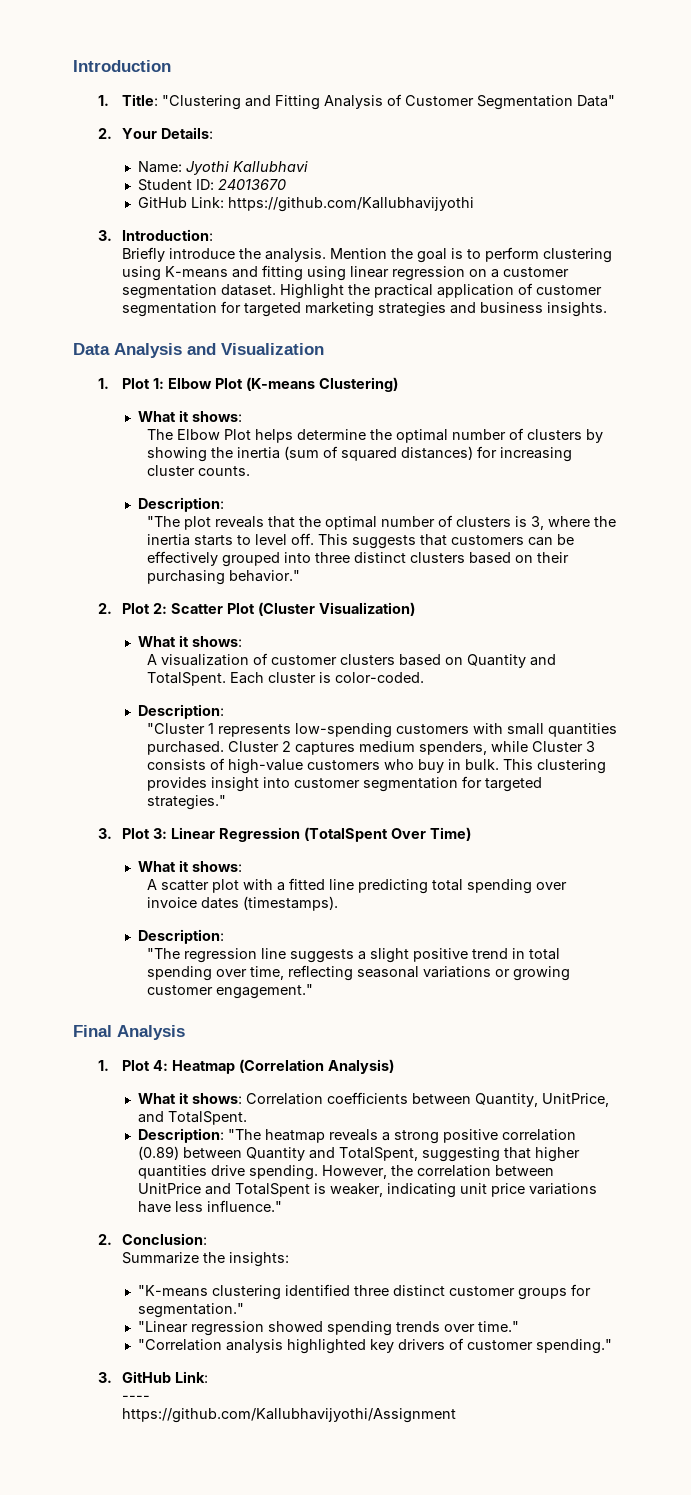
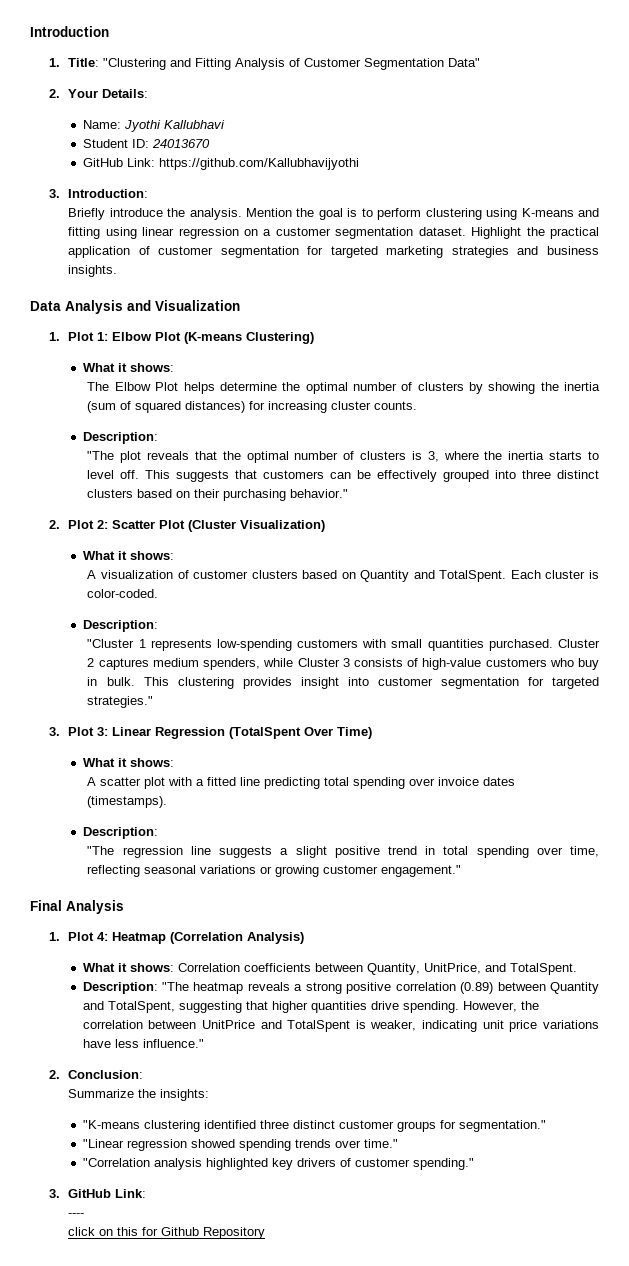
[122,1408,457,1423] https://github.com/Kallubhavijyothi/Assignment -> [68,1227,266,1239] click on this for Github Repository

